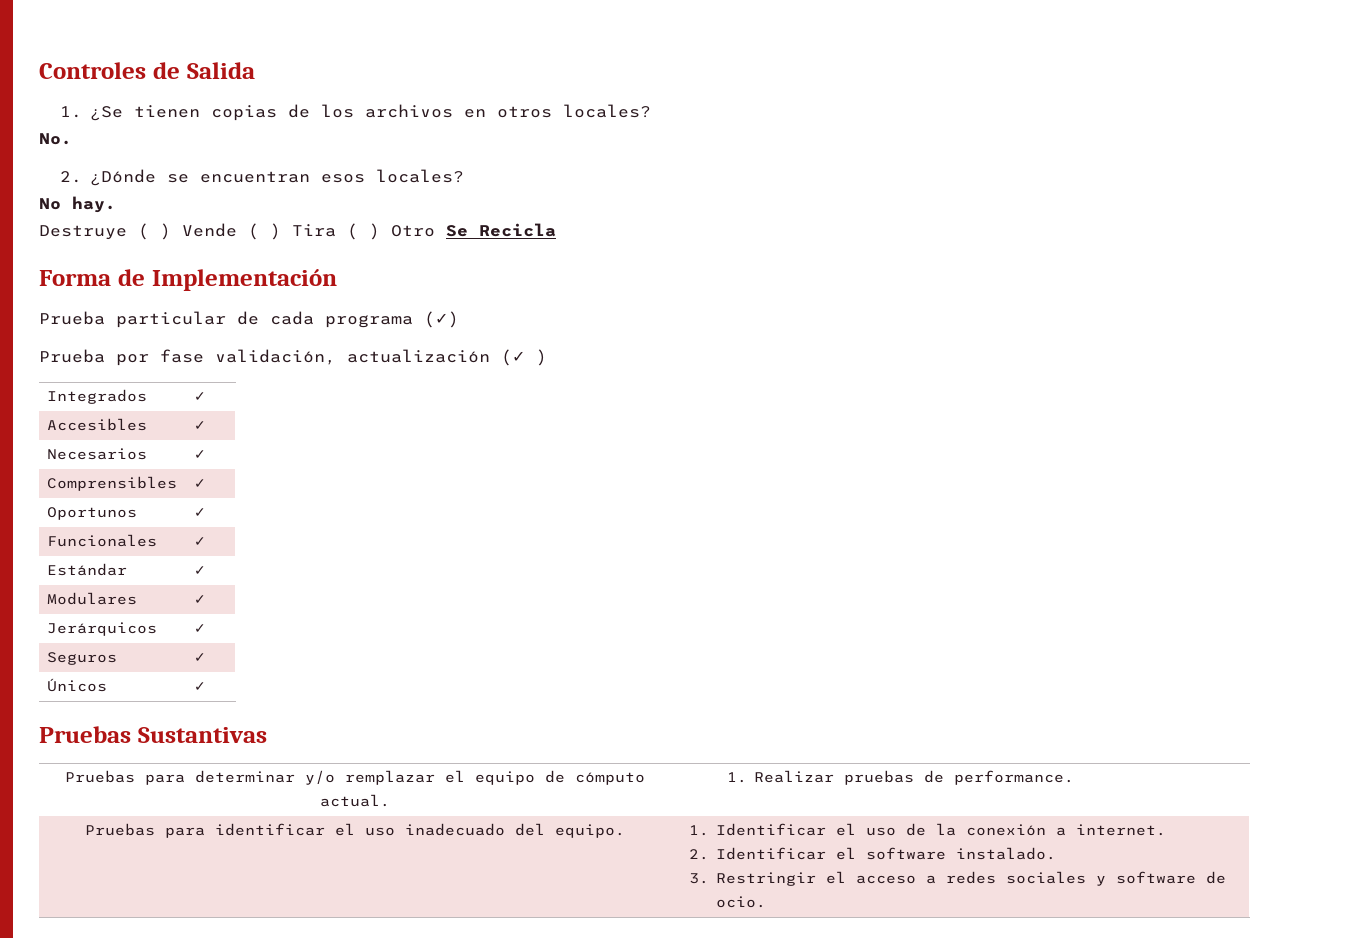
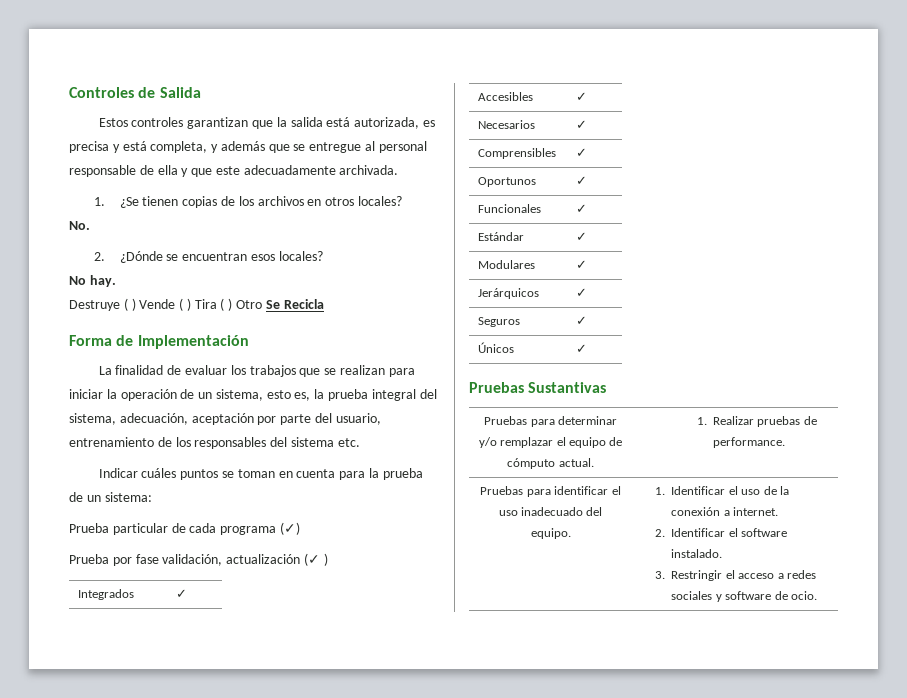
(255, 70) none -> [98,117,435,129] [69,141,427,153] [69,165,399,177] // Estos controles garantizan que la salida está autorizada, es precisa y está completa, y además que se entregue al personal responsable de ella y que este adecuadamente archivada.
(337, 280) none -> [98,365,415,377] [69,389,437,401] [69,413,381,425] [69,437,360,449] [98,468,423,480] [69,492,152,502] // La finalidad de evaluar los trabajos que se realizan para iniciar la operación de un sistema, esto es, la prueba integral del sistema, adecuación, aceptación por parte del usuario, entrenamiento de los responsables del sistema etc. // Indicar cuáles puntos se toman en cuenta para la prueba de un sistema:

